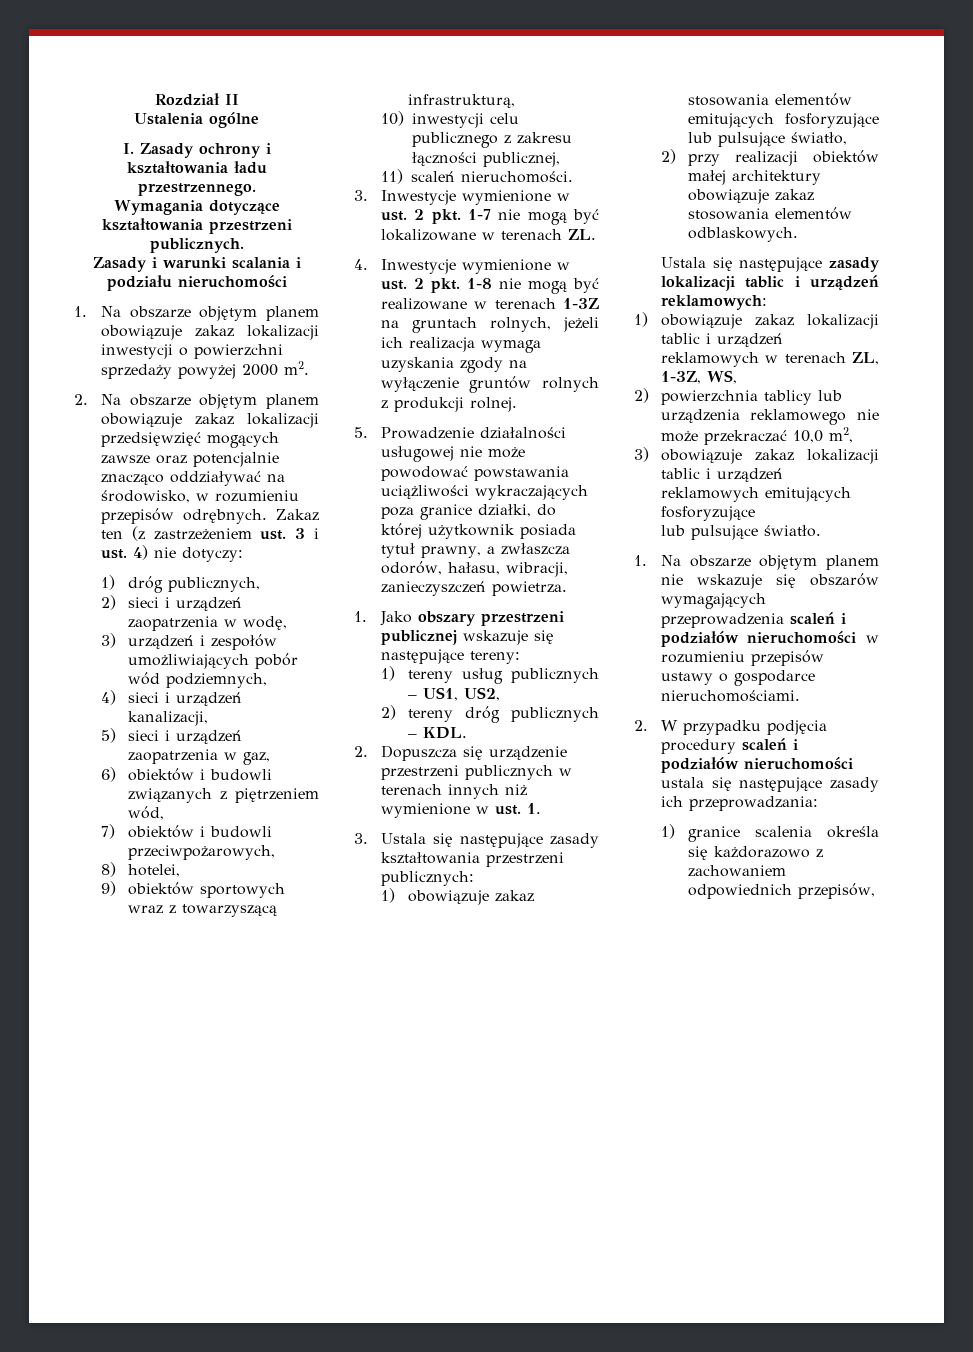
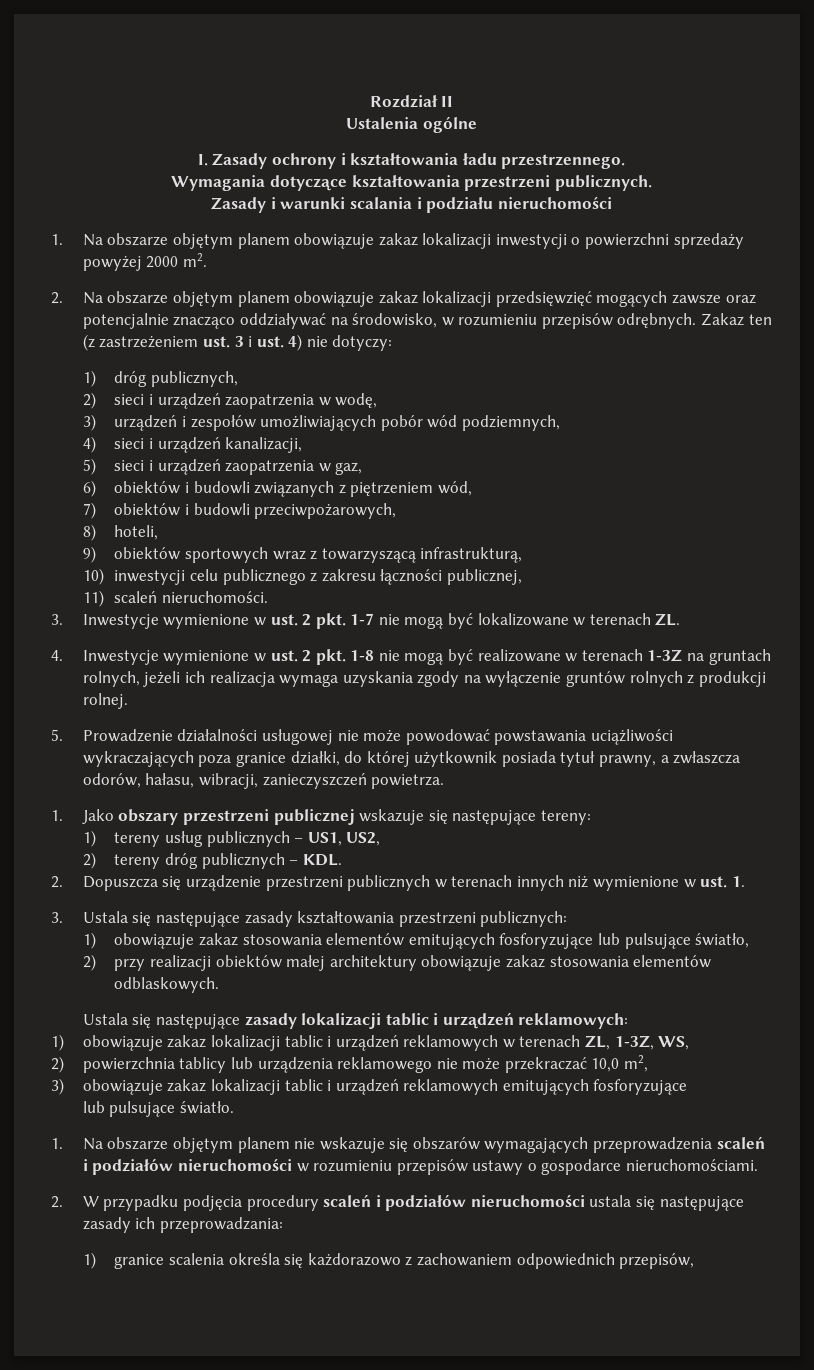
[127,864,180,877] hotelei, -> [114,525,159,540] hoteli,

